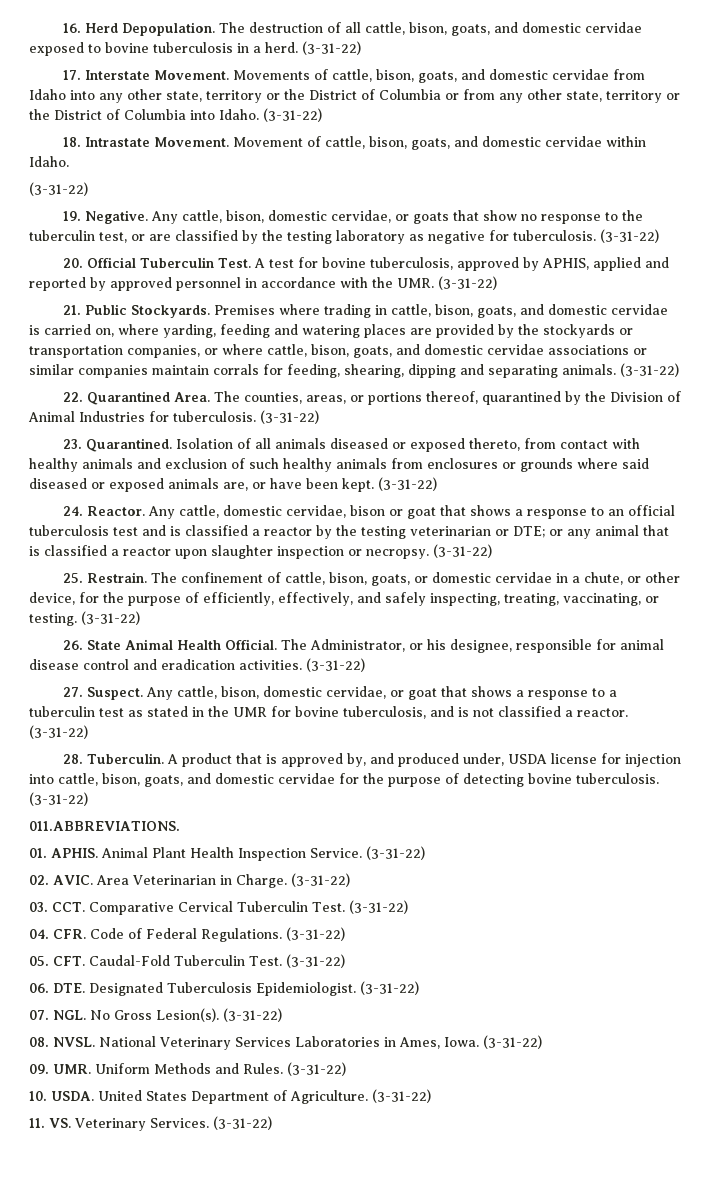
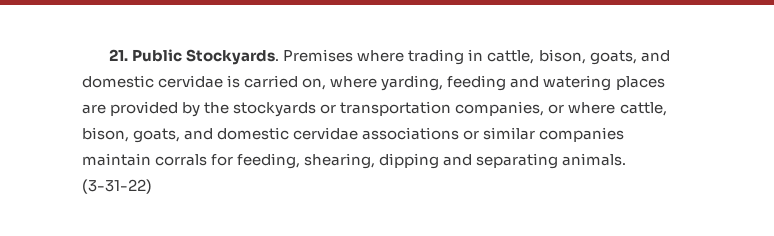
[63,22,643,36] [29,41,361,56] [63,69,646,83] [29,89,680,103] [29,108,322,122] [63,136,647,150] [29,156,69,167] [29,182,88,196] [63,210,644,224] [29,229,659,244] [63,257,670,271] [29,276,497,291] 16. Herd Depopulation. The destruction of all cattle, bison, goats, and domestic cervidae exposed to bovine tuberculosis in a herd. (3-31-22) // 17. Interstate Movement. Movements of cattle, bison, goats, and domestic cervidae from Idaho into any other state, territory or the District of Columbia or from any other state, territory or the District of Columbia into Idaho. (3-31-22) // 18. Intrastate Movement. Movement of cattle, bison, goats, and domestic cervidae within Idaho. // (3-31-22) // 19. Negative. Any cattle, bison, domestic cervidae, or goats that show no response to the tuberculin test, or are classified by the testing laboratory as negative for tuberculosis. (3-31-22) // 20. Official Tuberculin Test. A test for bovine tuberculosis, approved by APHIS, applied and reported by approved personnel in accordance with the UMR. (3-31-22) // -> (109, 55) none
[63,391,682,405] [28,410,319,424] [63,438,641,452] [29,458,649,472] [29,477,437,492] [63,505,676,519] [29,525,669,539] [29,544,492,559] [63,572,681,586] [29,592,659,606] [29,611,140,626] [63,639,665,653] [29,658,365,672] [63,686,618,700] [29,706,628,719] [29,725,88,739] [63,753,682,767] [29,773,659,787] [29,792,88,806] [29,821,180,831] [29,846,425,861] [29,873,350,888] [29,900,408,915] [29,927,345,942] [29,954,345,968] [29,981,419,996] [29,1008,282,1022] [29,1035,542,1050] [29,1062,346,1076] [29,1089,431,1104] [29,1116,272,1131] // 22. Quarantined Area. The counties, areas, or portions thereof, quarantined by the Division of Animal Industries for tuberculosis. (3-31-22) // 23. Quarantined. Isolation of all animals diseased or exposed thereto, from contact with healthy animals and exclusion of such healthy animals from enclosures or grounds where said diseased or exposed animals are, or have been kept. (3-31-22) // 24. Reactor. Any cattle, domestic cervidae, bison or goat that shows a response to an official tuberculosis test and is classified a reactor by the testing veterinarian or DTE; or any animal that is classified a reactor upon slaughter inspection or necropsy. (3-31-22) // 25. Restrain. The confinement of cattle, bison, goats, or domestic cervidae in a chute, or other device, for the purpose of efficiently, effectively, and safely inspecting, treating, vaccinating, or testing. (3-31-22) // 26. State Animal Health Official. The Administrator, or his designee, responsible for animal disease control and eradication activities. (3-31-22) // 27. Suspect. Any cattle, bison, domestic cervidae, or goat that shows a response to a tuberculin test as stated in the UMR for bovine tuberculosis, and is not classified a reactor. (3-31-22) // 28. Tuberculin. A product that is approved by, and produced under, USDA license for injection into cattle, bison, goats, and domestic cervidae for the purpose of detecting bovine tuberculosis. (3-31-22) // 011.ABBREVIATIONS. // 01. APHIS. Animal Plant Health Inspection Service. (3-31-22) // 02. AVIC. Area Veterinarian in Charge. (3-31-22) // 03. CCT. Comparative Cervical Tuberculin Test. (3-31-22) // 04. CFR. Code of Federal Regulations. (3-31-22) // 05. CFT. Caudal-Fold Tuberculin Test. (3-31-22) // 06. DTE. Designated Tuberculosis Epidemiologist. (3-31-22) // 07. NGL. No Gross Lesion(s). (3-31-22) // 08. NVSL. National Veterinary Services Laboratories in Ames, Iowa. (3-31-22) // 09. UMR. Uniform Methods and Rules. (3-31-22) // 10. USDA. United States Department of Agriculture. (3-31-22) // 11. VS. Veterinary Services. (3-31-22) -> (152, 186) none

